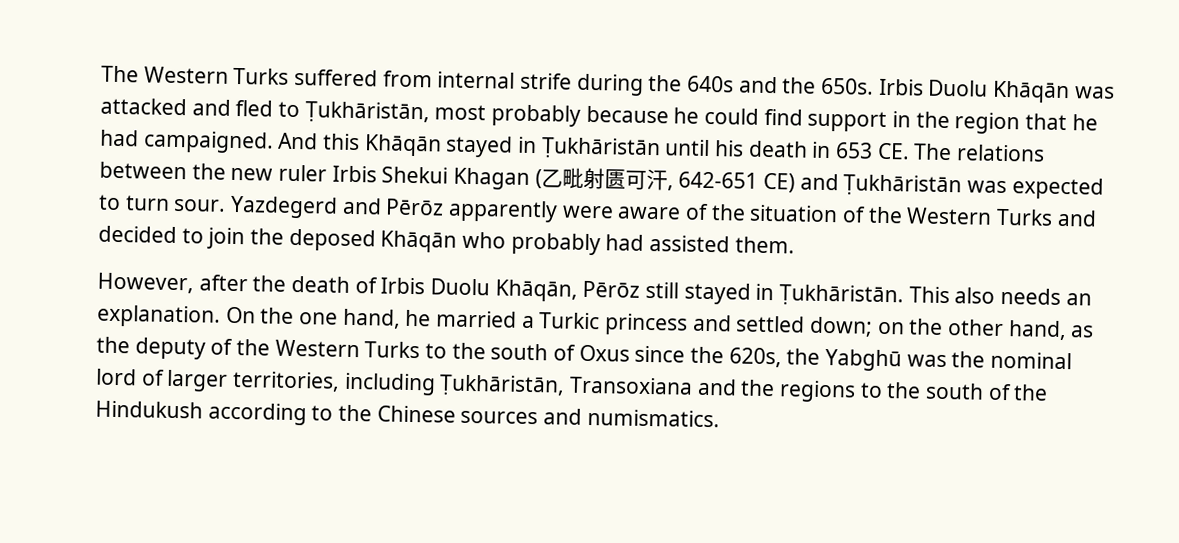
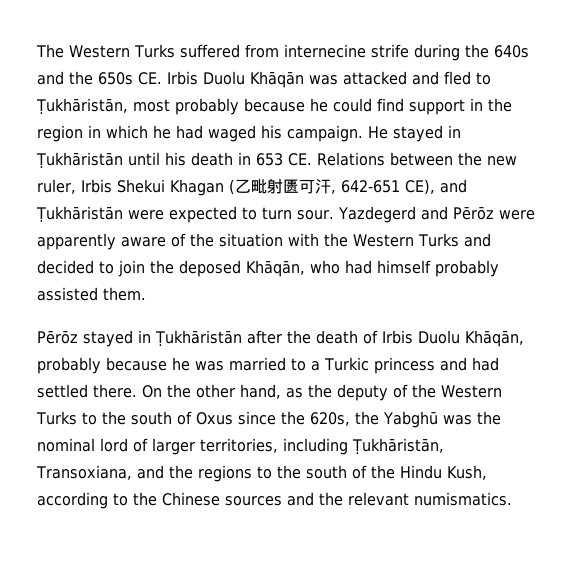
[437,71,516,89] internal -> [283,44,366,58] internecine
[821,77,875,95] 650s. -> [98,72,162,85] 650s CE.
[1025,113,1098,131] [100,129,442,157] that he had campaigned. And this Khāqān -> [88,125,388,142] in which he had waged his campaign. He
[913,143,1046,162] The relations -> [317,152,385,166] Relations
[278,164,328,182] ruler -> [37,179,76,194] ruler,
[763,172,796,193] CE) -> [405,179,435,195] CE),
[967,180,1008,194] was -> [128,210,164,220] were
[448,199,614,223] apparently were -> [498,210,535,220] [37,233,116,250] were apparently
[842,206,867,223] of -> [288,233,319,246] with
[380,230,795,256] [97,272,194,294] Khāqān who probably had assisted them. // However, -> [246,260,499,277] [37,287,146,301] [37,330,242,347] Khāqān, who had himself probably assisted them. // Pērōz stayed in Ṭukhāristān
[582,280,1092,307] [97,304,905,337] Pērōz still stayed in Ṭukhāristān. This also needs an explanation. On the one hand, he married a Turkic princess and settled down; on -> [37,357,499,374] [37,384,162,398] probably because he was married to a Turkic princess and had settled there. On
[569,376,694,395] Transoxiana -> [36,465,132,480] Transoxiana,
[95,400,203,419] Hindukush -> [399,465,487,480] Hindu Kush,
(583, 416) none -> [319,492,409,506] the relevant

